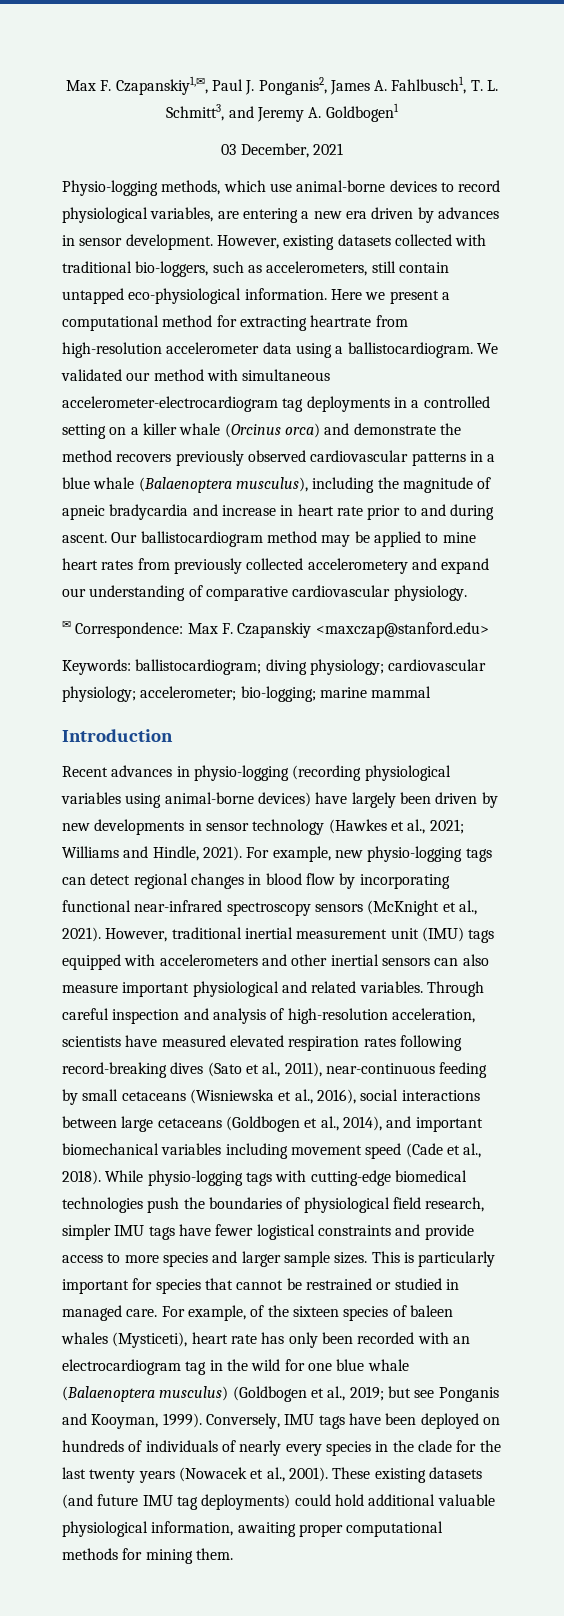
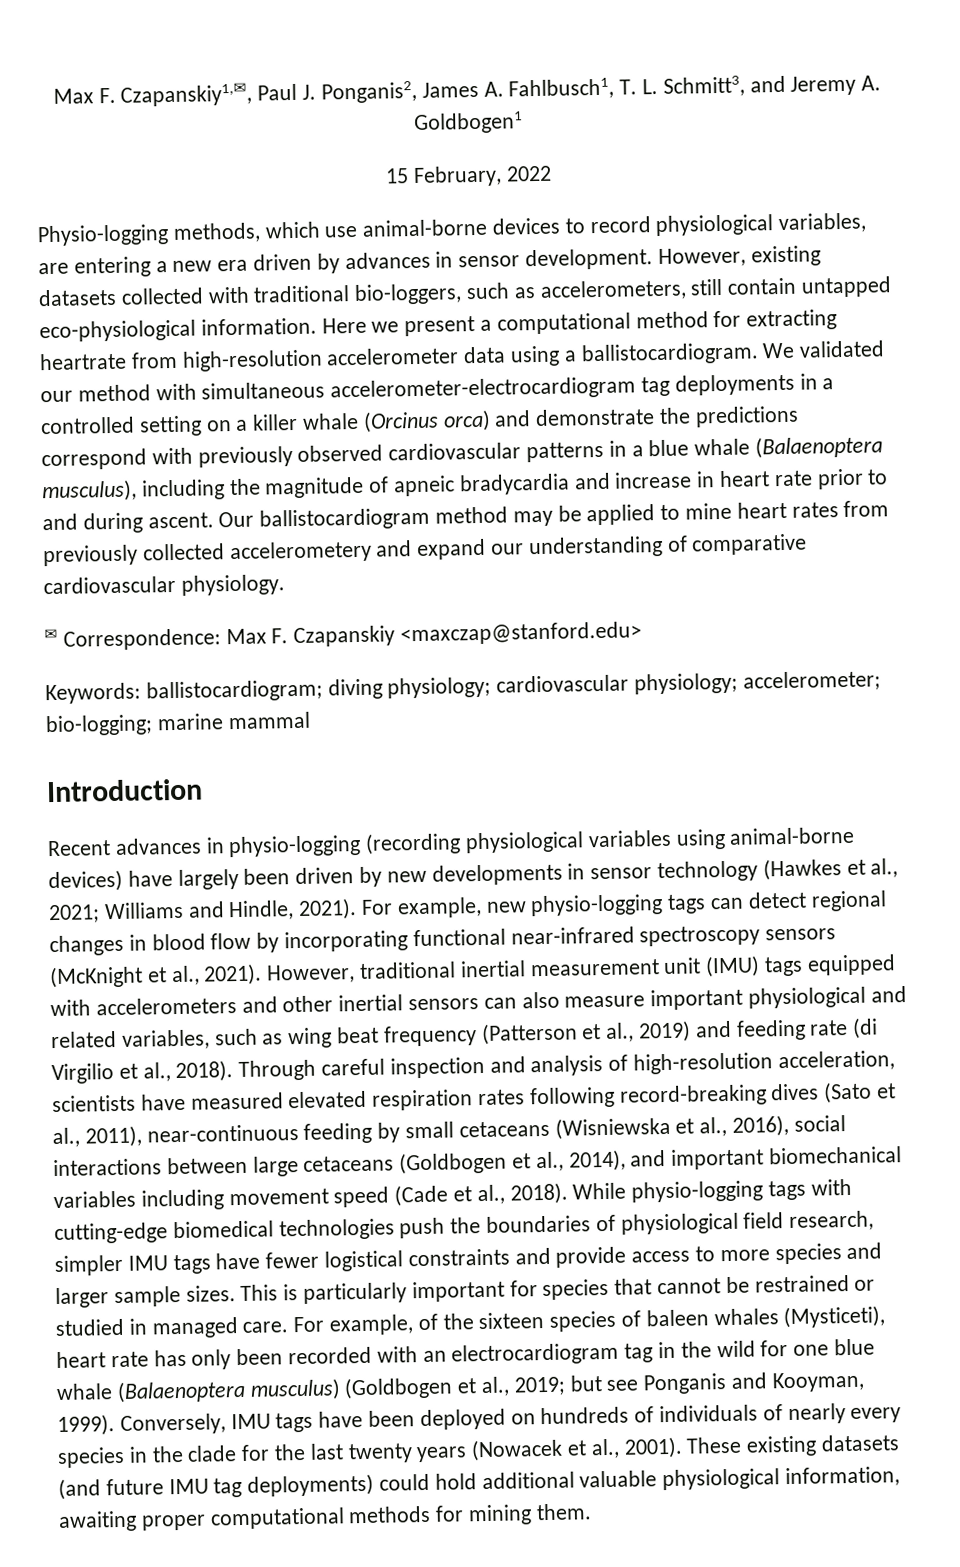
[221,143,343,158] 03 December, 2021 -> [385,165,552,187] 15 February, 2022
[62,450,172,462] method recovers -> [694,405,799,428] [41,447,193,471] predictions correspond with
[359,981,423,993] variables. -> [121,1017,879,1050] [51,1060,234,1085] variables, such as wing beat frequency (Patterson et al., 2019) and feeding rate (di Virgilio et al., 2018).

